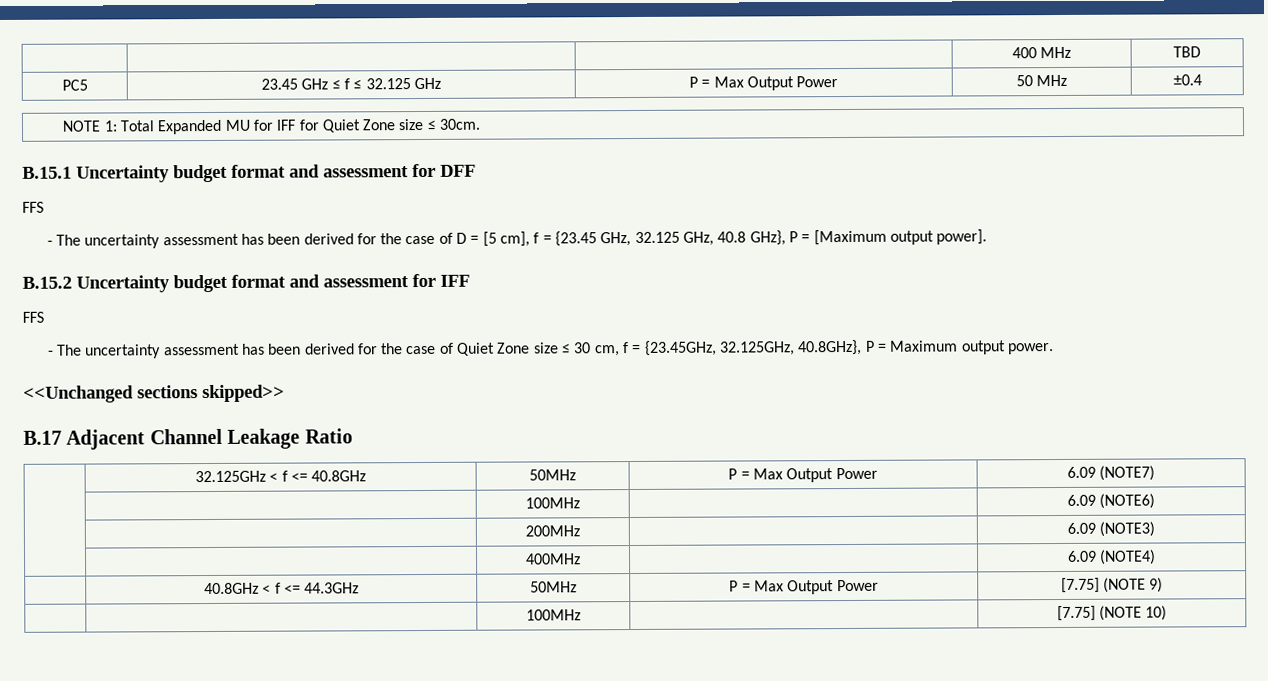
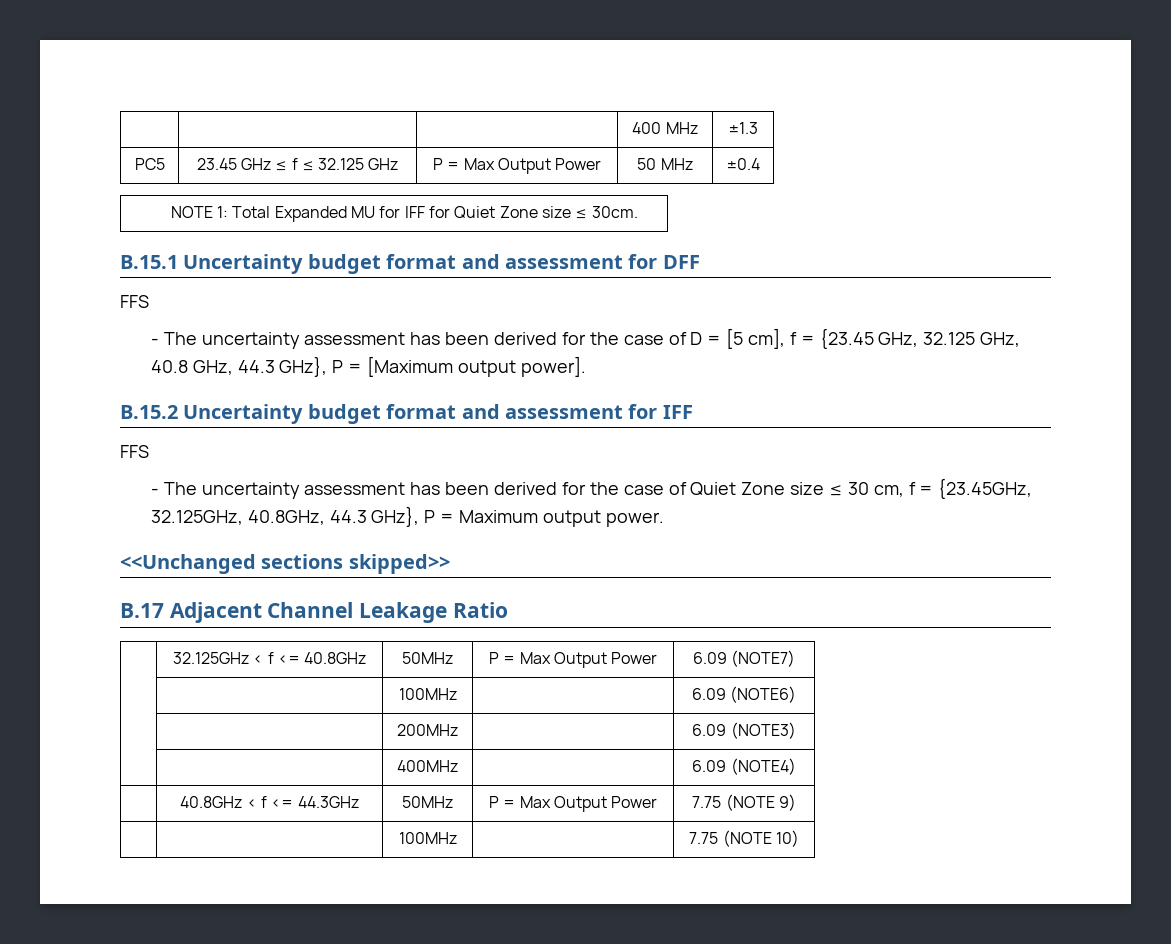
[1173,46,1201,58] TBD -> [728,122,758,134] ±1.3
(747, 237) none -> [192,360,275,375] GHz, 44.3
[798,339,863,356] 40.8GHz}, -> [247,506,420,527] 40.8GHz, 44.3 GHz},
[1060,577,1100,593] [7.75] -> [692,796,722,808] 7.75
[1056,605,1096,622] [7.75] -> [689,832,719,844] 7.75

